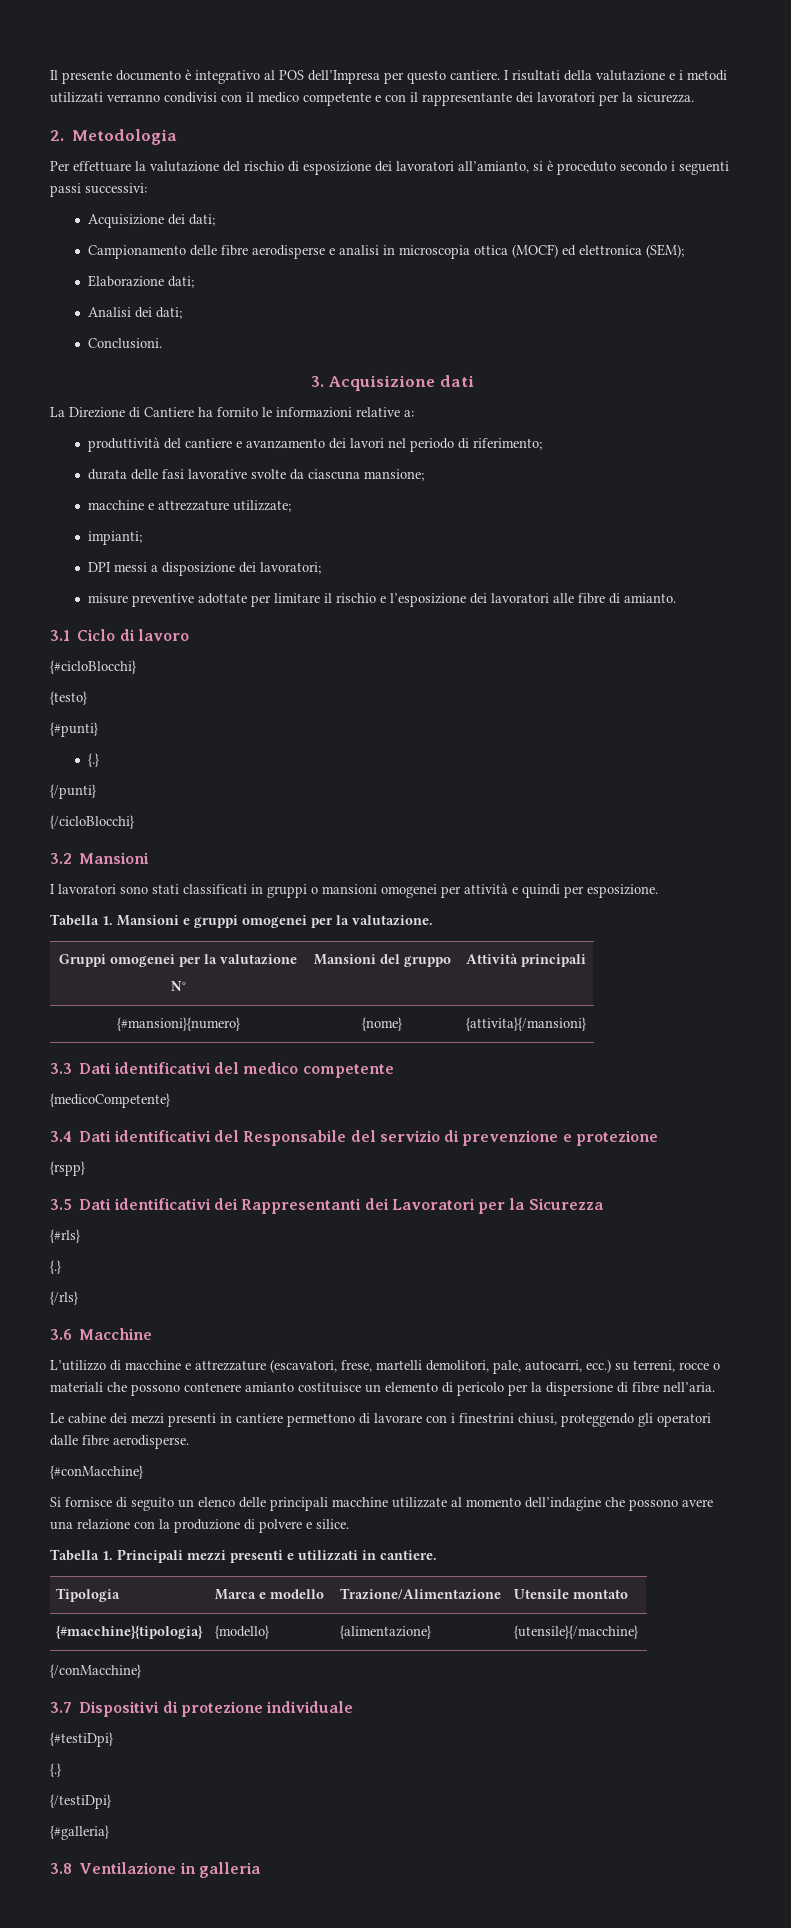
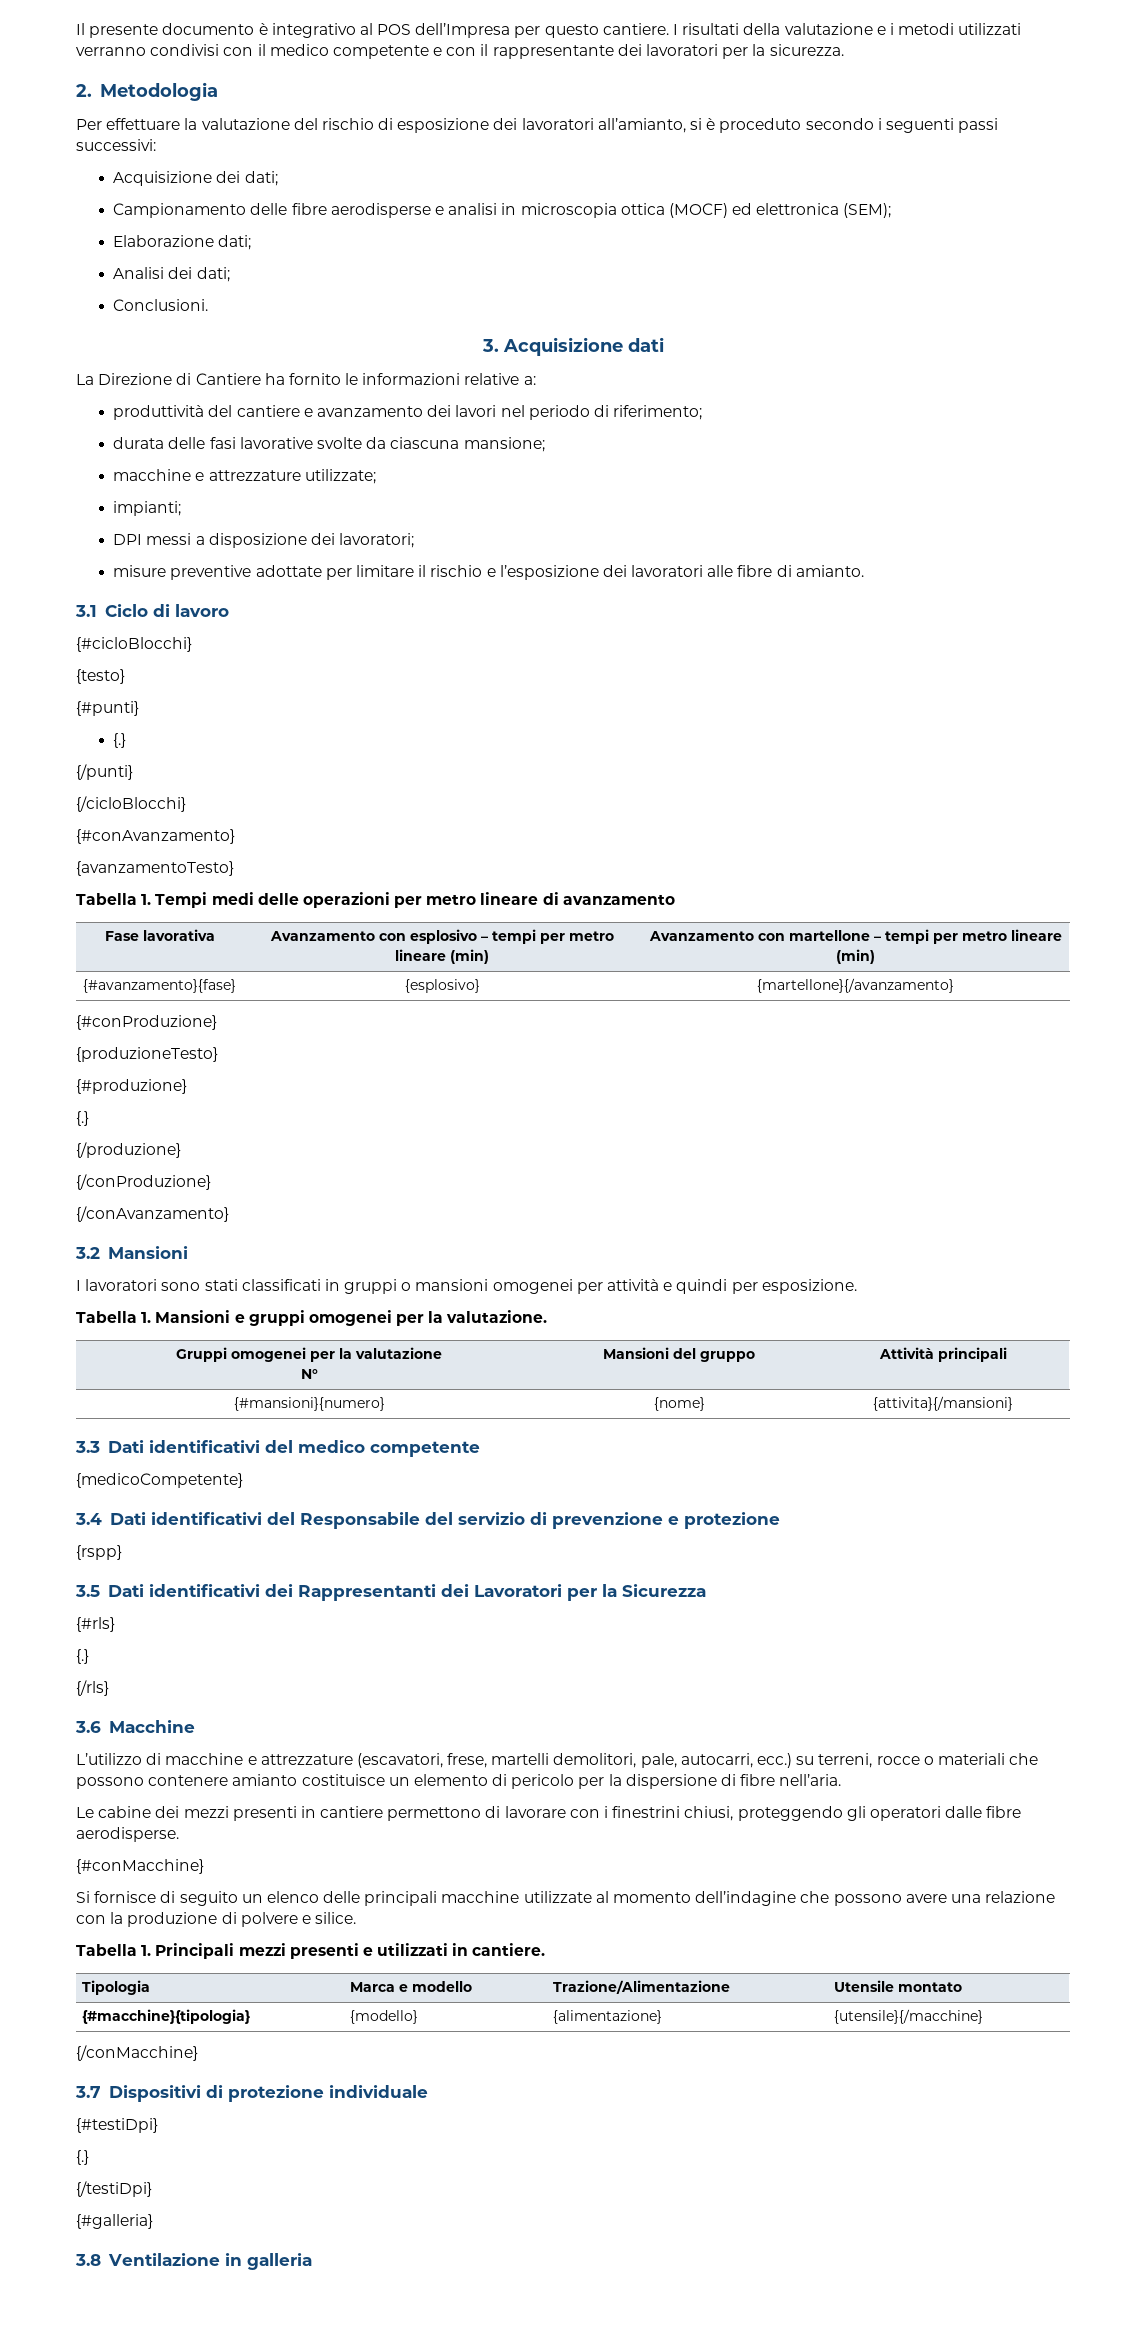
(134, 822) none -> [76,829,235,844] [76,861,234,876] [76,892,675,908] [104,929,215,941] [269,929,614,944] [395,949,489,964] [648,929,1062,944] [836,949,876,964] [83,979,236,993] [404,979,480,993] [757,978,955,993] [76,1015,217,1030] [76,1047,218,1062] [76,1079,187,1094] [76,1111,89,1126] [76,1142,181,1158] [76,1174,211,1190] [76,1206,229,1222] // {#conAvanzamento} // {avanzamentoTesto} // Tabella 1. Tempi medi delle operazioni per metro lineare di avanzamento // Fase lavorativa | Avanzamento con esplosivo – tempi per metro lineare (min) | Avanzamento con martellone – tempi per metro lineare (min) // {#avanzamento}{fase} | {esplosivo} | {martellone}{/avanzamento} // {#conProduzione} // {produzioneTesto} // {#produzione} // {.} // {/produzione} // {/conProduzione} // {/conAvanzamento}

